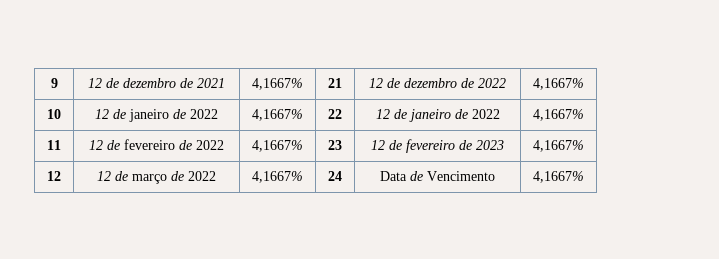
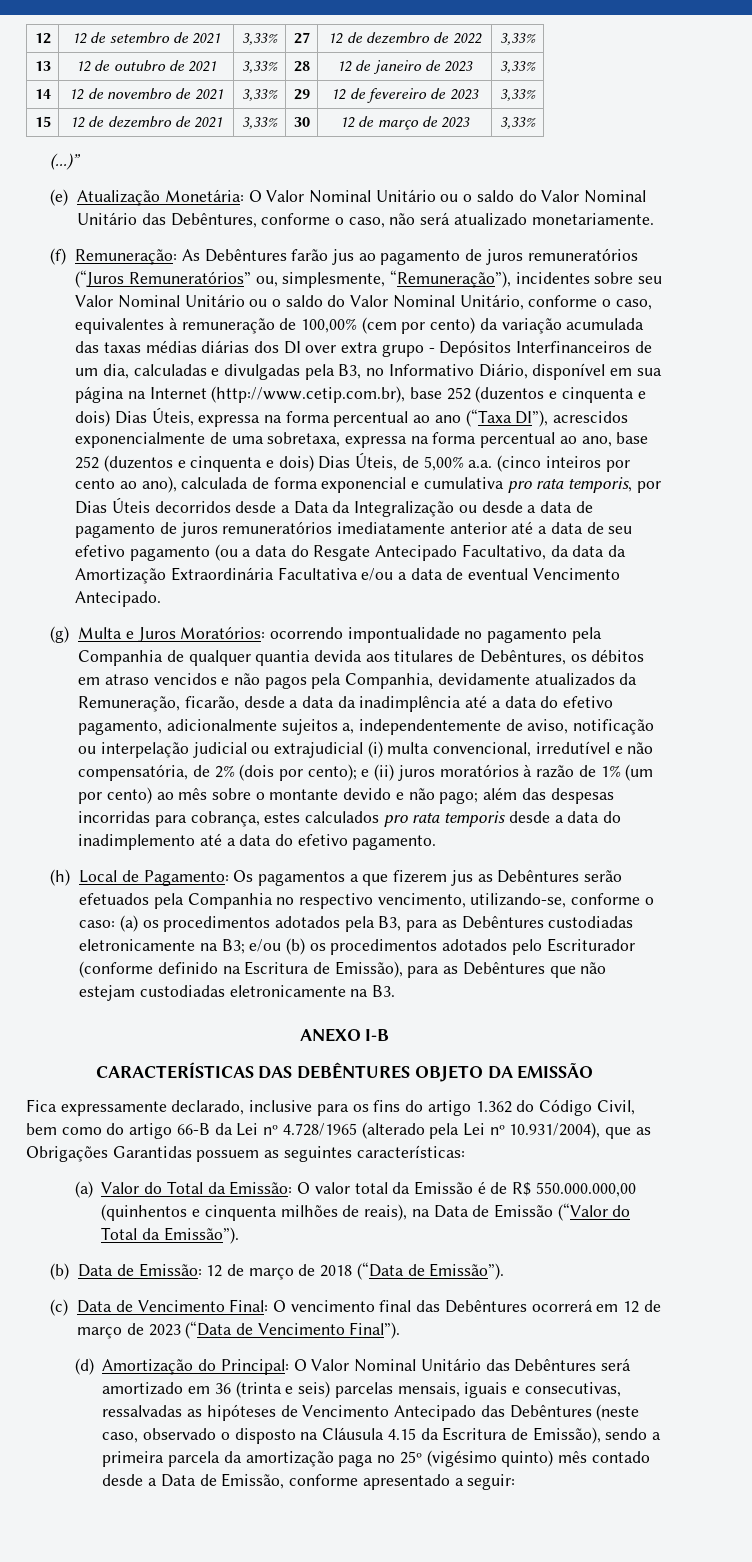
[50,78,58,88] 9 -> [34,33,51,44] [71,32,221,44] [242,33,278,45] [293,32,310,44] [328,32,482,44] [500,33,536,45] [34,61,51,71] [75,60,217,72] [242,61,278,73] [293,61,310,72] [336,60,474,74] [500,61,536,73] [34,89,51,99] [69,88,223,100] [242,89,278,101] [293,89,310,100] [331,88,479,103] [500,89,536,101] [34,116,51,127] 12 | 12 de setembro de 2021 | 3,33% | 27 | 12 de dezembro de 2022 | 3,33% // 13 | 12 de outubro de 2021 | 3,33% | 28 | 12 de janeiro de 2023 | 3,33% // 14 | 12 de novembro de 2021 | 3,33% | 29 | 12 de fevereiro de 2023 | 3,33% // 15
[252,78,303,90] [328,78,342,88] [368,78,506,88] [533,78,584,90] [47,109,61,119] [95,109,218,122] [252,109,303,121] [328,109,342,119] [375,109,500,122] [533,109,584,121] [47,140,61,150] [89,139,224,150] [252,140,303,152] [328,140,342,150] [370,139,504,153] [533,140,584,152] [47,171,61,181] [97,171,216,184] [252,171,303,183] [328,171,342,181] [379,171,495,181] [533,171,584,183] 4,1667% | 21 | 12 de dezembro de 2022 | 4,1667% // 10 | 12 de janeiro de 2022 | 4,1667% | 22 | 12 de janeiro de 2022 | 4,1667% // 11 | 12 de fevereiro de 2022 | 4,1667% | 23 | 12 de fevereiro de 2023 | 4,1667% // 12 | 12 de março de 2022 | 4,1667% | 24 | Data de Vencimento | 4,1667% -> [242,117,278,129] [293,117,310,127] [339,116,471,130] [500,117,536,129] [50,153,82,170] [50,189,647,206] [77,212,654,228] [50,248,638,265] [75,270,663,288] [75,294,652,310] [75,317,645,334] [75,340,652,357] [75,363,662,380] [75,386,646,403] [75,407,629,427] [75,432,649,448] [75,452,630,472] [75,476,661,493] [75,497,593,517] [75,521,633,538] [75,544,627,561] [75,567,620,584] [75,591,162,607] [50,626,602,643] [78,649,645,666] [78,673,638,689] [78,695,614,712] [78,719,655,735] [78,741,654,758] [78,764,654,781] [78,787,614,804] [78,811,622,827] [78,833,437,850] [50,869,623,886] [79,893,654,909] [79,915,634,932] [79,938,635,955] [79,961,607,978] [79,985,395,1001] [299,1028,390,1042] [95,1062,594,1082] [26,1099,635,1116] [26,1122,651,1139] [26,1145,465,1162] [74,1181,636,1198] [101,1203,631,1221] [101,1227,239,1244] [50,1262,505,1280] [50,1299,661,1316] [77,1321,401,1339] [74,1358,631,1375] [102,1381,621,1398] [102,1404,640,1421] [102,1427,662,1444] [102,1450,650,1467] [102,1473,516,1490] 3,33% | 30 | 12 de março de 2023 | 3,33% // (...)” // (e) Atualização Monetária: O Valor Nominal Unitário ou o saldo do Valor Nominal Unitário das Debêntures, conforme o caso, não será atualizado monetariamente. // (f) Remuneração: As Debêntures farão jus ao pagamento de juros remuneratórios (“Juros Remuneratórios” ou, simplesmente, “Remuneração”), incidentes sobre seu Valor Nominal Unitário ou o saldo do Valor Nominal Unitário, conforme o caso, equivalentes à remuneração de 100,00% (cem por cento) da variação acumulada das taxas médias diárias dos DI over extra grupo - Depósitos Interfinanceiros de um dia, calculadas e divulgadas pela B3, no Informativo Diário, disponível em sua página na Internet (http://www.cetip.com.br), base 252 (duzentos e cinquenta e dois) Dias Úteis, expressa na forma percentual ao ano (“Taxa DI”), acrescidos exponencialmente de uma sobretaxa, expressa na forma percentual ao ano, base 252 (duzentos e cinquenta e dois) Dias Úteis, de 5,00% a.a. (cinco inteiros por cento ao ano), calculada de forma exponencial e cumulativa pro rata temporis, por Dias Úteis decorridos desde a Data da Integralização ou desde a data de pagamento de juros remuneratórios imediatamente anterior até a data de seu efetivo pagamento (ou a data do Resgate Antecipado Facultativo, da data da Amortização Extraordinária Facultativa e/ou a data de eventual Vencimento Antecipado. // (g) Multa e Juros Moratórios: ocorrendo impontualidade no pagamento pela Companhia de qualquer quantia devida aos titulares de Debêntures, os débitos em atraso vencidos e não pagos pela Companhia, devidamente atualizados da Remuneração, ficarão, desde a data da inadimplência até a data do efetivo pagamento, adicionalmente sujeitos a, independentemente de aviso, notificação ou interpelação judicial ou extrajudicial (i) multa convencional, irredutível e não compensatória, de 2% (dois por cento); e (ii) juros moratórios à razão de 1% (um por cento) ao mês sobre o montante devido e não pago; além das despesas incorridas para cobrança, estes calculados pro rata temporis desde a data do inadimplemento até a data do efetivo pagamento. // (h) Local de Pagamento: Os pagamentos a que fizerem jus as Debêntures serão efetuados pela Companhia no respectivo vencimento, utilizando-se, conforme o caso: (a) os procedimentos adotados pela B3, para as Debêntures custodiadas eletronicamente na B3; e/ou (b) os procedimentos adotados pelo Escriturador (conforme definido na Escritura de Emissão), para as Debêntures que não estejam custodiadas eletronicamente na B3. // ANEXO I-B // CARACTERÍSTICAS DAS DEBÊNTURES OBJETO DA EMISSÃO // Fica expressamente declarado, inclusive para os fins do artigo 1.362 do Código Civil, bem como do artigo 66-B da Lei nº 4.728/1965 (alterado pela Lei nº 10.931/2004), que as Obrigações Garantidas possuem as seguintes características: // (a) Valor do Total da Emissão: O valor total da Emissão é de R$ 550.000.000,00 (quinhentos e cinquenta milhões de reais), na Data de Emissão (“Valor do Total da Emissão”). // (b) Data de Emissão: 12 de março de 2018 (“Data de Emissão”). // (c) Data de Vencimento Final: O vencimento final das Debêntures ocorrerá em 12 de março de 2023 (“Data de Vencimento Final”). // (d) Amortização do Principal: O Valor Nominal Unitário das Debêntures será amortizado em 36 (trinta e seis) parcelas mensais, iguais e consecutivas, ressalvadas as hipóteses de Vencimento Antecipado das Debêntures (neste caso, observado o disposto na Cláusula 4.15 da Escritura de Emissão), sendo a primeira parcela da amortização paga no 25º (vigésimo quinto) mês contado desde a Data de Emissão, conforme apresentado a seguir:

